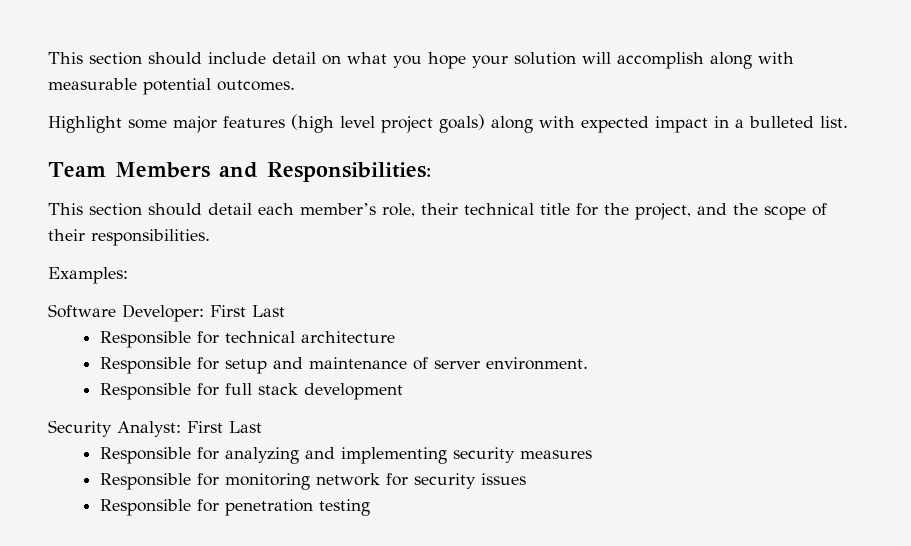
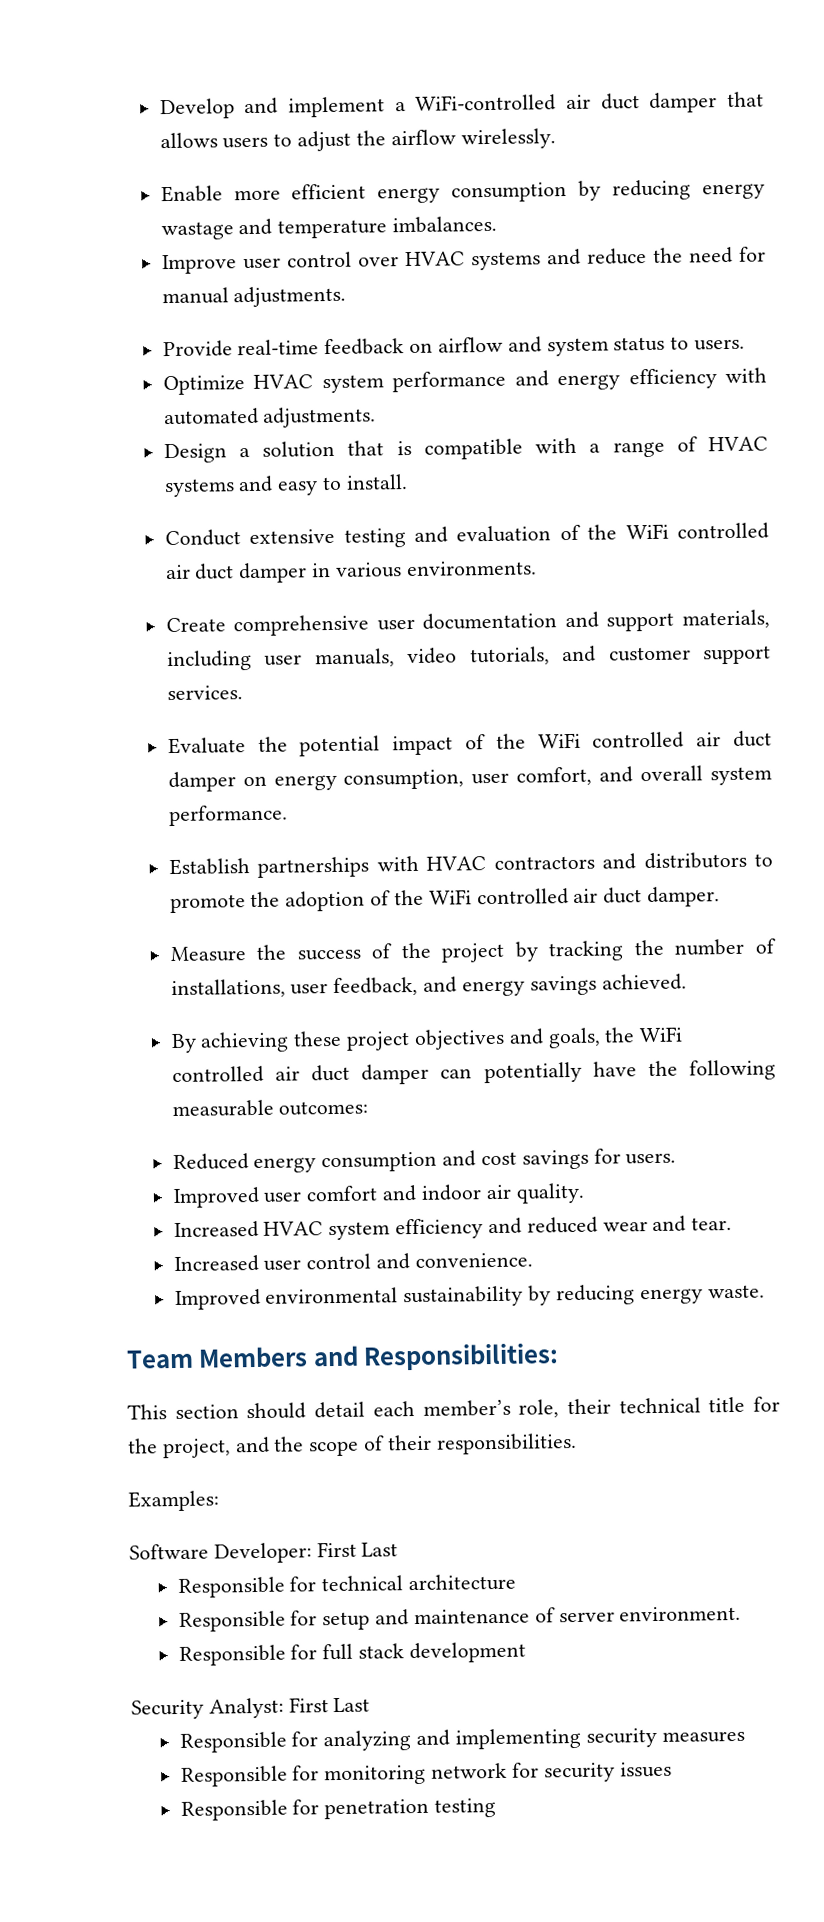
[48,52,794,69] [48,78,295,95] [48,114,848,133] This section should include detail on what you hope your solution will accomplish along with measurable potential outcomes. // Highlight some major features (high level project goals) along with expected impact in a bulleted list. -> [159,91,764,120] [159,128,556,152] [160,179,766,204] [160,215,498,241] [161,246,766,275] [161,285,347,308] [162,336,745,358] [162,367,767,396] [163,406,377,428] [163,436,768,464] [163,474,408,498] [164,522,769,548] [165,560,537,584] [165,609,770,637] [166,645,771,672] [166,685,243,701] [167,730,772,757] [167,765,772,793] [168,804,288,827] [168,851,773,878] [169,886,720,914] [169,938,776,963] [170,973,687,999] [170,1026,684,1054] [171,1059,776,1085] [171,1099,369,1118] [172,1148,677,1174] [172,1182,585,1209] [173,1215,733,1241] [173,1252,533,1273] [174,1284,765,1311] Develop and implement a WiFi-controlled air duct damper that allows users to adjust the airflow wirelessly. // Enable more efficient energy consumption by reducing energy wastage and temperature imbalances. // Improve user control over HVAC systems and reduce the need for manual adjustments. // Provide real-time feedback on airflow and system status to users. // Optimize HVAC system performance and energy efficiency with automated adjustments. // Design a solution that is compatible with a range of HVAC systems and easy to install. // Conduct extensive testing and evaluation of the WiFi controlled air duct damper in various environments. // Create comprehensive user documentation and support materials, including user manuals, video tutorials, and customer support services. // Evaluate the potential impact of the WiFi controlled air duct damper on energy consumption, user comfort, and overall system performance. // Establish partnerships with HVAC contractors and distributors to promote the adoption of the WiFi controlled air duct damper. // Measure the success of the project by tracking the number of installations, user feedback, and energy savings achieved. // By achieving these project objectives and goals, the WiFi controlled air duct damper can potentially have the following measurable outcomes: // Reduced energy consumption and cost savings for users. // Improved user comfort and indoor air quality. // Increased HVAC system efficiency and reduced wear and tear. // Increased user control and convenience. // Improved environmental sustainability by reducing energy waste.

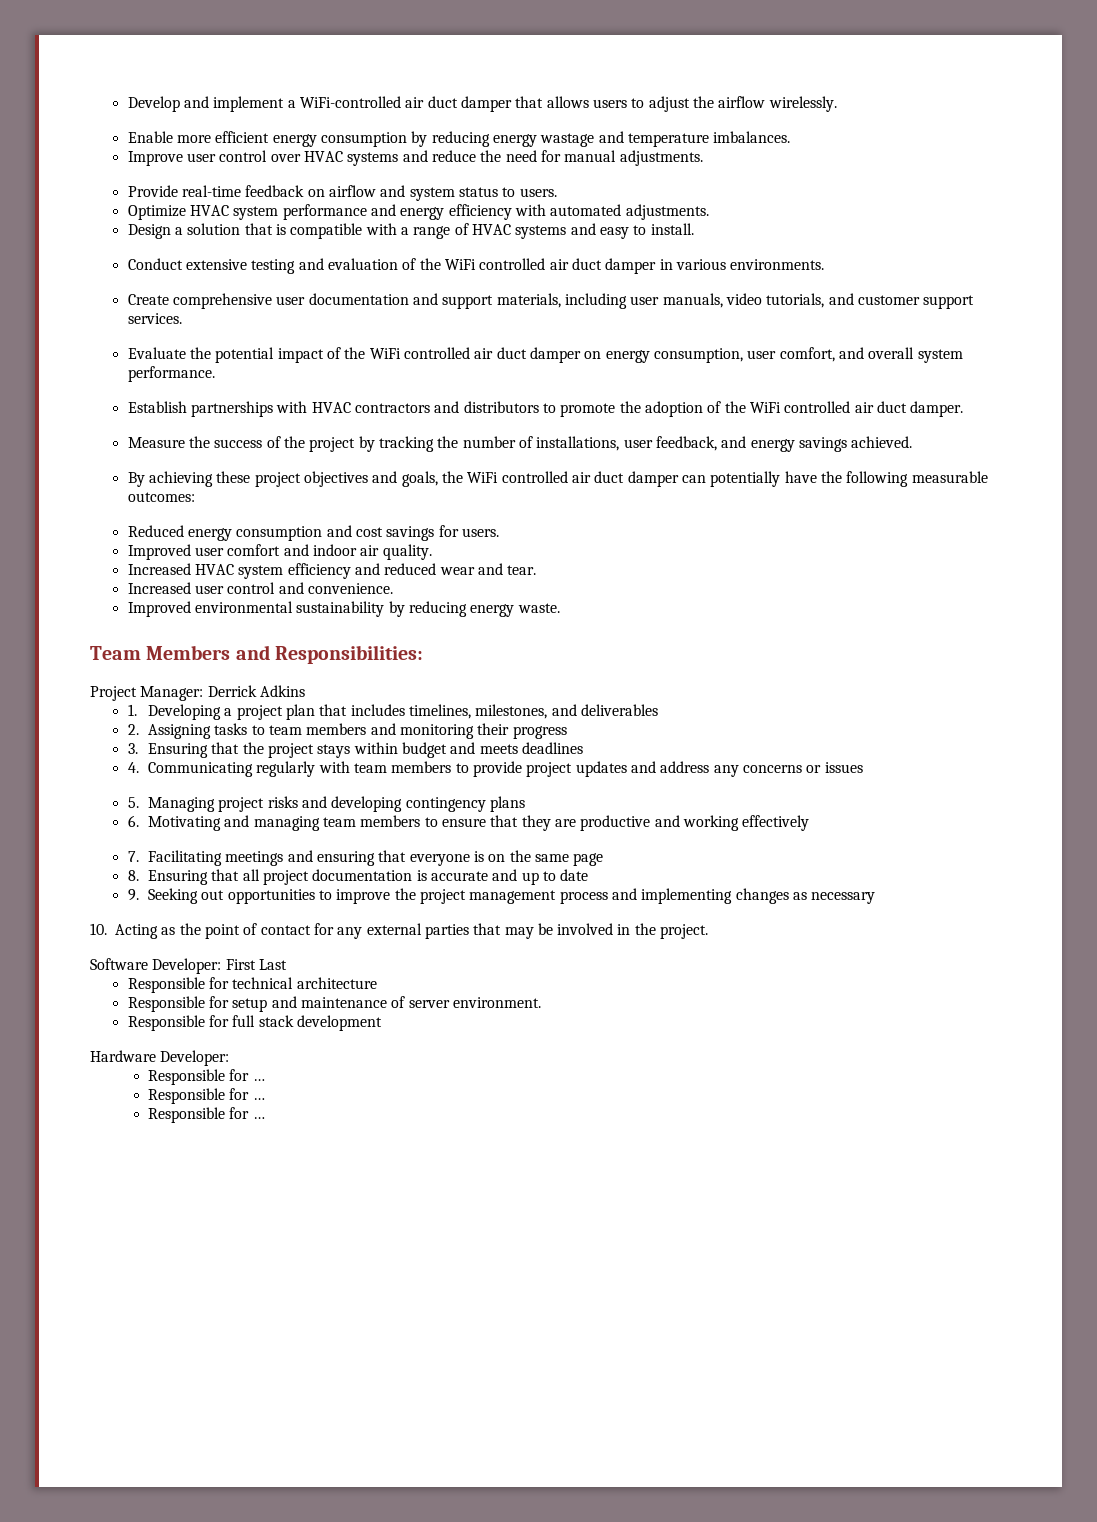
[127,1396,780,1420] [127,1432,577,1459] [128,1490,219,1512] This section should detail each member’s role, their technical title for the project, and the scope of their responsibilities. // Examples: -> [90,685,305,701] [127,704,658,720] [127,723,567,739] [127,742,583,758] [127,761,863,777] [127,796,525,812] [127,815,810,831] [127,850,604,866] [127,869,589,885] [127,888,876,904] [90,923,709,939] Project Manager: Derrick Adkins // 1. Developing a project plan that includes timelines, milestones, and deliverables // 2. Assigning tasks to team members and monitoring their progress // 3. Ensuring that the project stays within budget and meets deadlines // 4. Communicating regularly with team members to provide project updates and address any concerns or issues // 5. Managing project risks and developing contingency plans // 6. Motivating and managing team members to ensure that they are productive and working effectively // 7. Facilitating meetings and ensuring that everyone is on the same page // 8. Ensuring that all project documentation is accurate and up to date // 9. Seeking out opportunities to improve the project management process and implementing changes as necessary // 10. Acting as the point of contact for any external parties that may be involved in the project.
[131,1697,371,1720] [179,1727,745,1753] [180,1761,672,1787] [180,1798,497,1821] Security Analyst: First Last // Responsible for analyzing and implementing security measures // Responsible for monitoring network for security issues // Responsible for penetration testing -> [90,1050,230,1066] [148,1069,265,1085] [148,1088,265,1104] [148,1107,265,1123] Hardware Developer: // Responsible for … // Responsible for … // Responsible for …

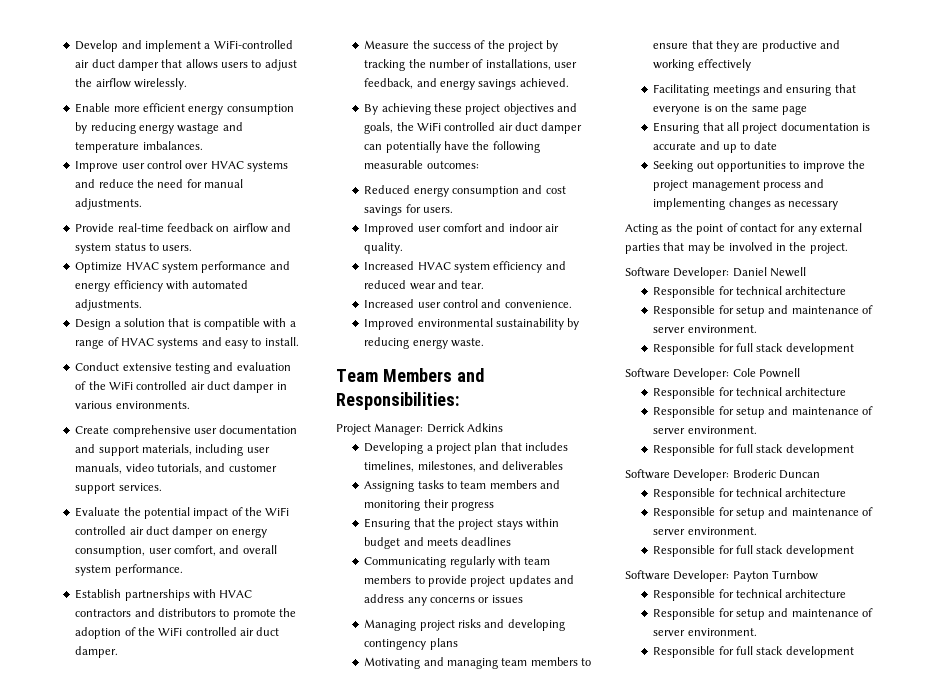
[127,704,137,716] 1. -> (504, 427) none
[127,724,139,735] 2. -> (564, 465) none
[127,743,138,754] 3. -> (494, 506) none
[127,762,139,773] 4. -> (512, 541) none
[127,797,139,808] 5. -> (523, 599) none
[127,815,139,827] 6. -> (458, 644) none
[127,851,139,862] 7. -> (751, 65) none
[127,870,139,881] 8. -> (808, 110) none
[127,889,139,901] 9. -> (777, 145) none
[90,923,107,935] 10. -> (839, 205) none
[225,959,287,970] First Last -> [732,267,807,277] Daniel Newell
[90,1050,230,1066] [148,1069,265,1085] [148,1088,265,1104] [148,1107,265,1123] Hardware Developer: // Responsible for … // Responsible for … // Responsible for … -> [625,368,801,380] [653,387,847,399] [653,406,874,418] [653,426,757,434] [653,444,854,456] [625,469,821,481] [653,488,847,500] [653,507,874,519] [653,527,757,535] [653,545,854,557] [625,570,819,582] [653,589,847,601] [653,608,874,620] [653,628,757,636] [653,646,854,658] Software Developer: Cole Pownell // Responsible for technical architecture // Responsible for setup and maintenance of server environment. // Responsible for full stack development // Software Developer: Broderic Duncan // Responsible for technical architecture // Responsible for setup and maintenance of server environment. // Responsible for full stack development // Software Developer: Payton Turnbow // Responsible for technical architecture // Responsible for setup and maintenance of server environment. // Responsible for full stack development

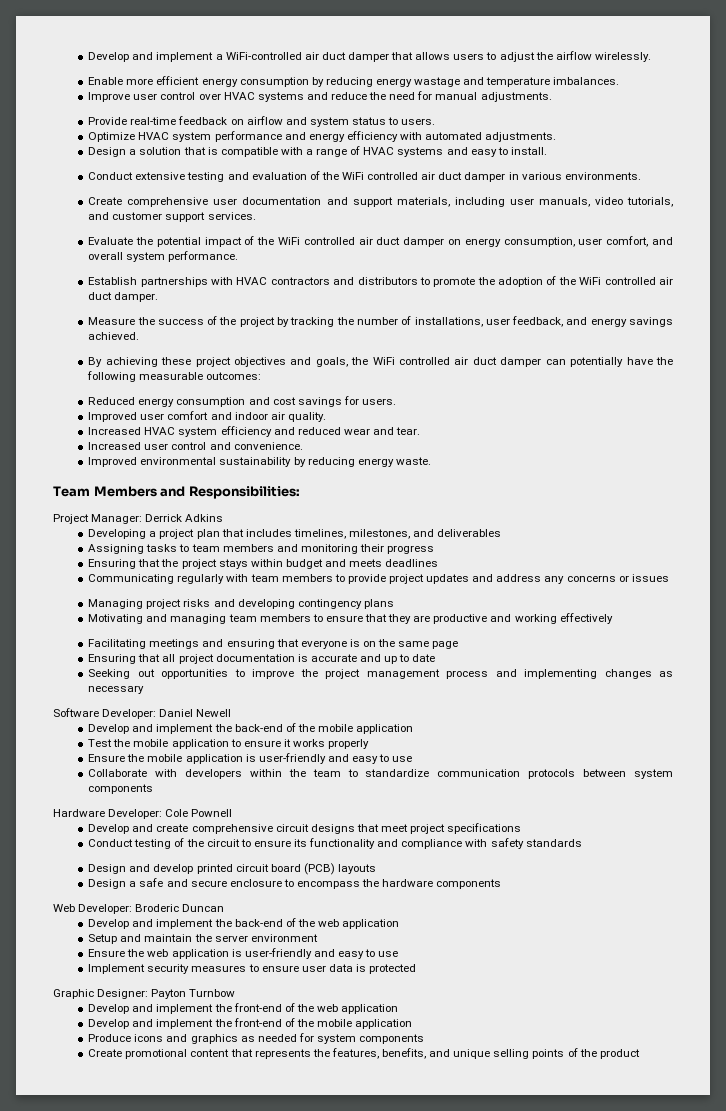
[625,223,862,235] [625,242,848,254] [625,267,807,279] [653,286,847,298] [653,305,874,317] [653,325,757,333] [653,343,854,355] [625,368,801,380] [653,387,847,399] [653,406,874,418] [653,426,757,434] [653,444,854,456] [625,469,821,481] [653,488,847,500] [653,507,874,519] [653,527,757,535] [653,545,854,557] [625,570,819,582] [653,589,847,601] [653,608,874,620] [653,628,757,636] [653,646,854,658] Acting as the point of contact for any external parties that may be involved in the project. // Software Developer: Daniel Newell // Responsible for technical architecture // Responsible for setup and maintenance of server environment. // Responsible for full stack development // Software Developer: Cole Pownell // Responsible for technical architecture // Responsible for setup and maintenance of server environment. // Responsible for full stack development // Software Developer: Broderic Duncan // Responsible for technical architecture // Responsible for setup and maintenance of server environment. // Responsible for full stack development // Software Developer: Payton Turnbow // Responsible for technical architecture // Responsible for setup and maintenance of server environment. // Responsible for full stack development -> [53,708,232,719] [88,723,414,734] [88,739,370,749] [88,753,413,764] [88,769,674,779] [88,784,154,794] [53,809,233,819] [88,823,522,834] [88,838,582,849] [88,863,376,875] [88,878,502,889] [53,904,225,914] [88,918,400,929] [88,934,318,944] [88,948,399,959] [88,964,417,974] [53,989,236,999] [88,1003,399,1014] [88,1018,413,1029] [88,1033,425,1044] [88,1048,640,1059] Software Developer: Daniel Newell // Develop and implement the back-end of the mobile application // Test the mobile application to ensure it works properly // Ensure the mobile application is user-friendly and easy to use // Collaborate with developers within the team to standardize communication protocols between system components // Hardware Developer: Cole Pownell // Develop and create comprehensive circuit designs that meet project specifications // Conduct testing of the circuit to ensure its functionality and compliance with safety standards // Design and develop printed circuit board (PCB) layouts // Design a safe and secure enclosure to encompass the hardware components // Web Developer: Broderic Duncan // Develop and implement the back-end of the web application // Setup and maintain the server environment // Ensure the web application is user-friendly and easy to use // Implement security measures to ensure user data is protected // Graphic Designer: Payton Turnbow // Develop and implement the front-end of the web application // Develop and implement the front-end of the mobile application // Produce icons and graphics as needed for system components // Create promotional content that represents the features, benefits, and unique selling points of the product

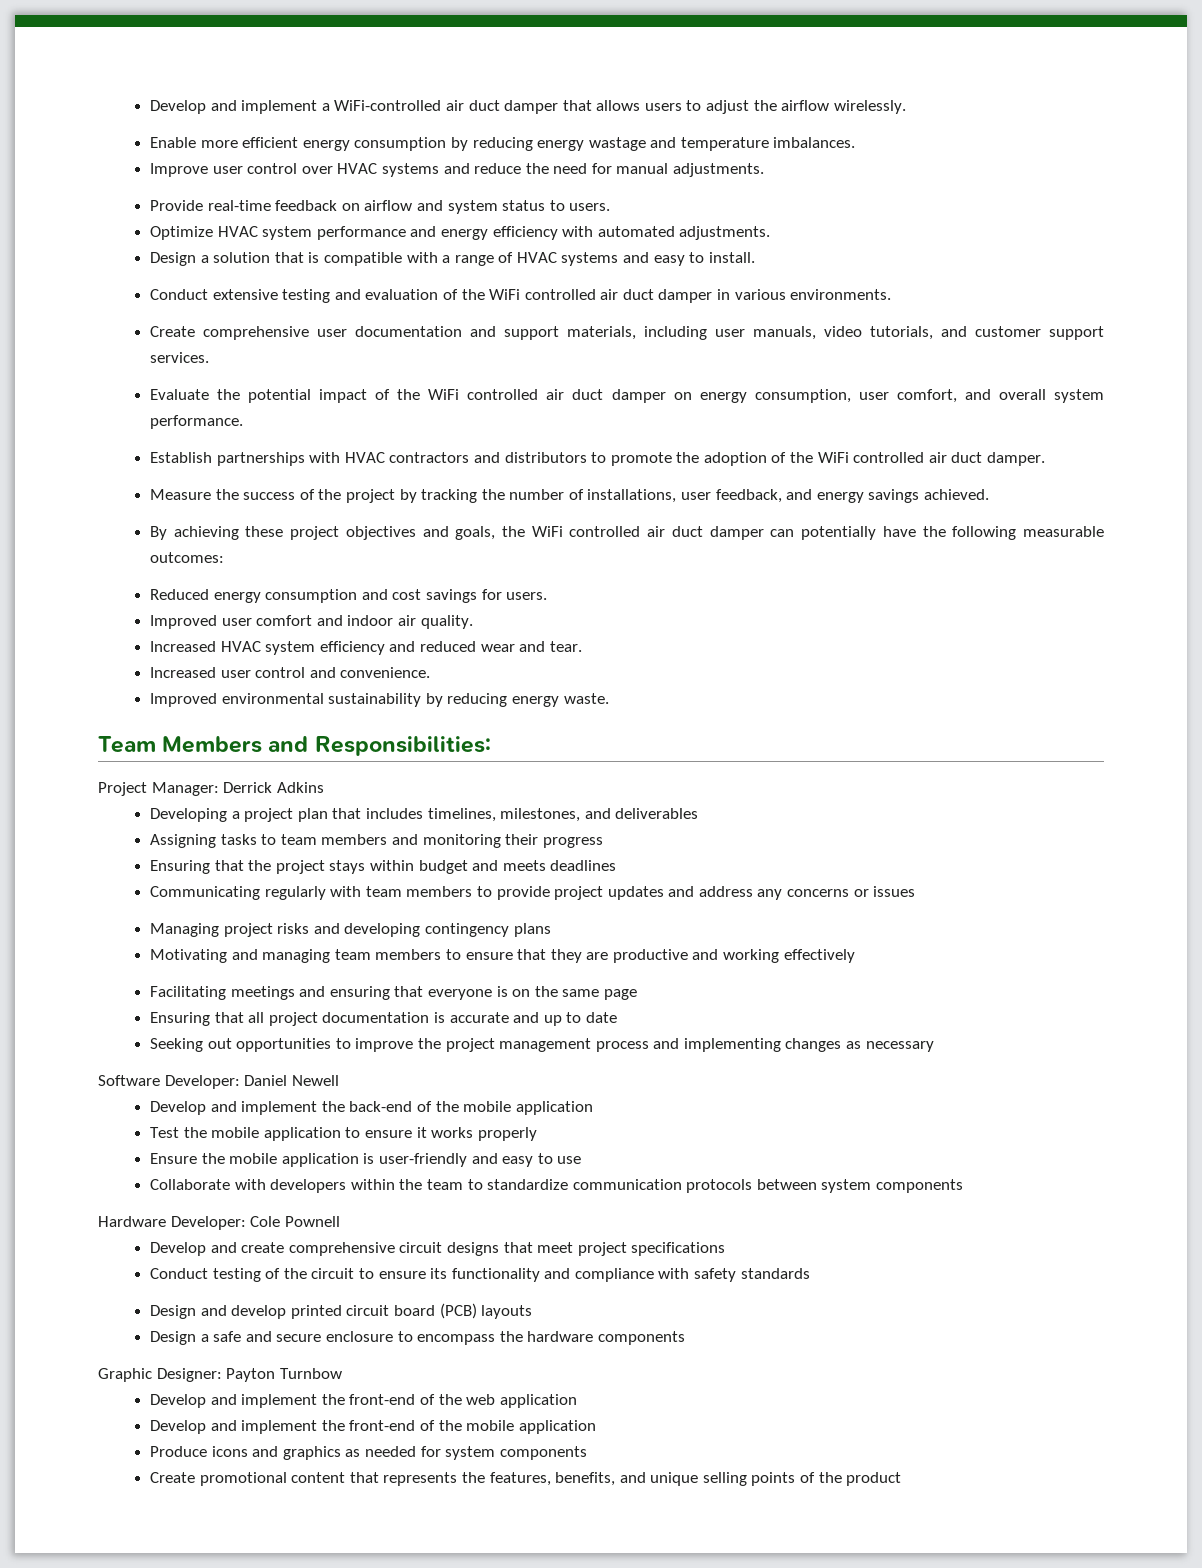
[53,904,225,914] [88,918,400,929] [88,934,318,944] [88,948,399,959] [88,964,417,974] // Web Developer: Broderic Duncan // Develop and implement the back-end of the web application // Setup and maintain the server environment // Ensure the web application is user-friendly and easy to use // Implement security measures to ensure user data is protected -> (685, 1338) none

